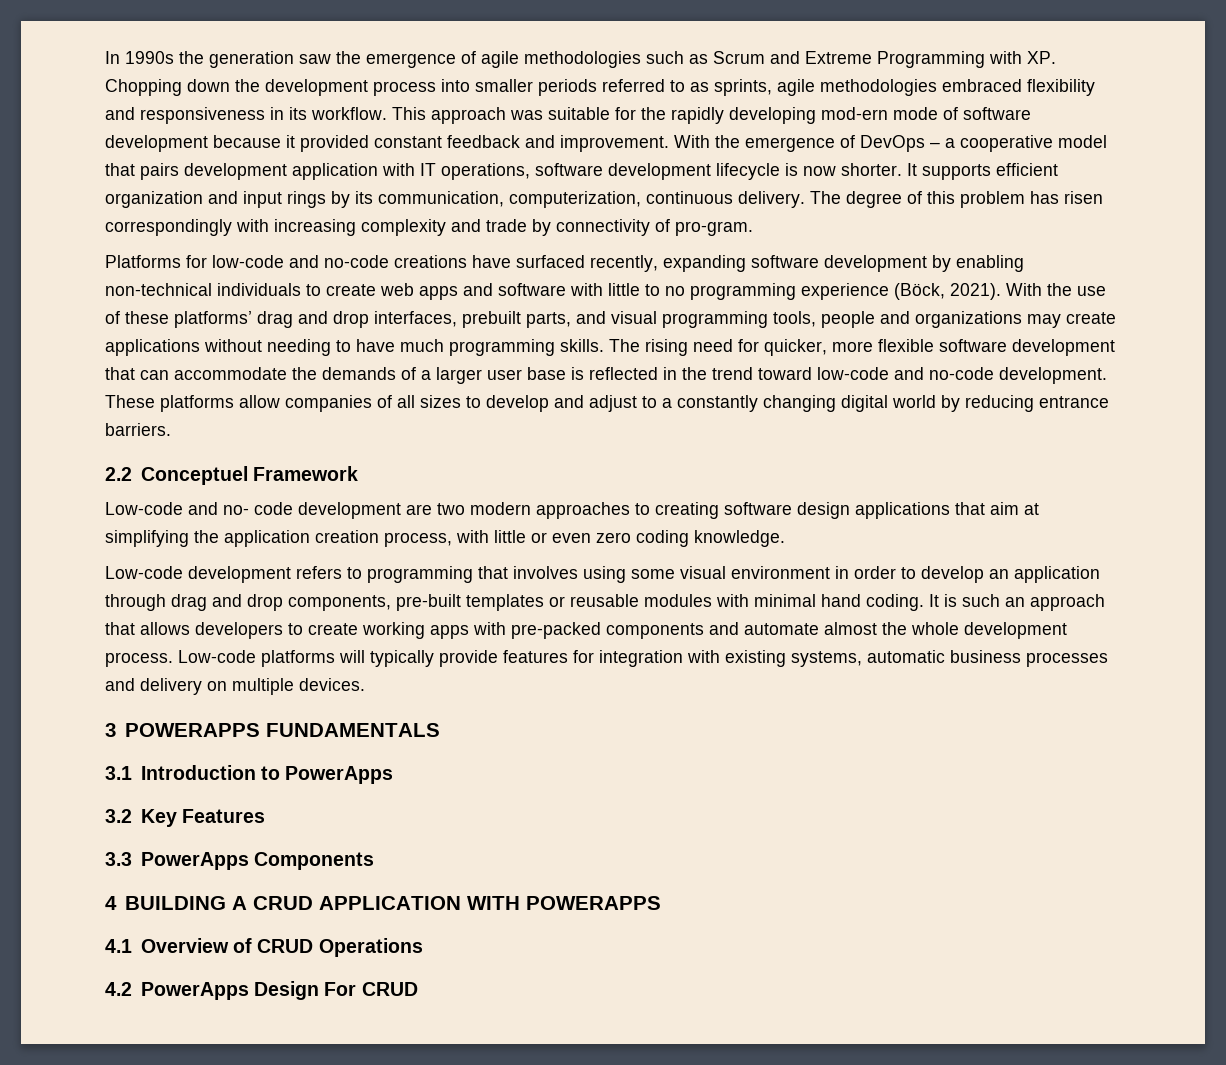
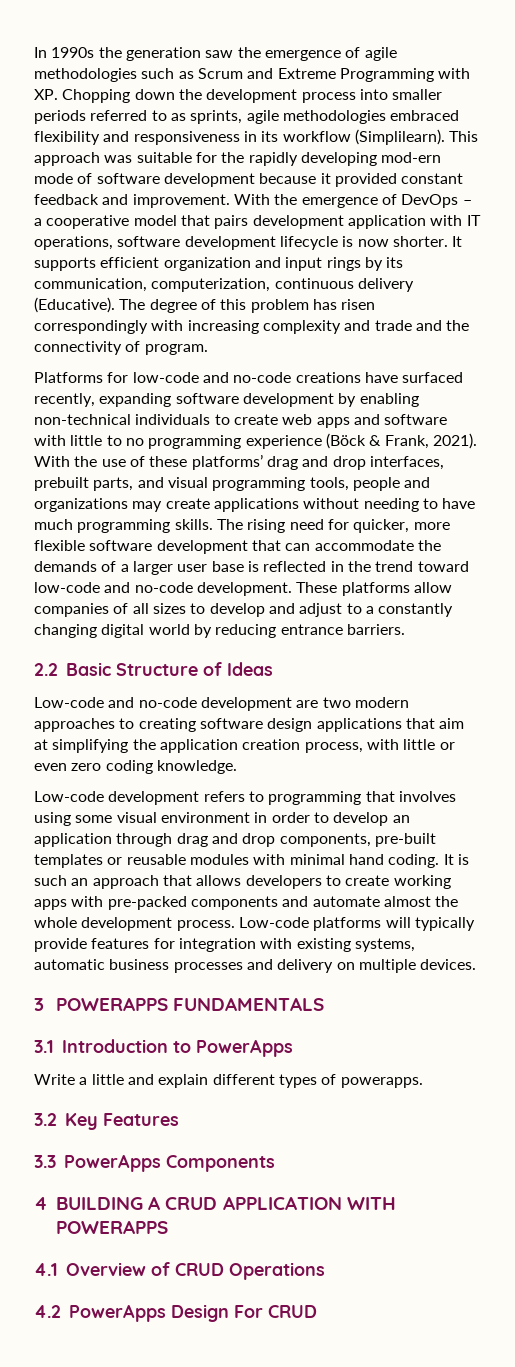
[311,107,387,120] workflow. -> [282,129,445,145] workflow (Simplilearn).
[738,191,805,208] delivery. -> [357,278,414,292] [34,297,115,313] delivery (Educative).
[532,219,551,236] by -> [415,320,470,331] and the
[675,221,753,236] pro-gram. -> [144,344,208,355] program.
[894,283,945,300] (Böck, -> [325,433,429,449] (Böck & Frank,
[140,466,359,485] Conceptuel Framework -> [66,662,273,676] Basic Structure of Ideas
[223,502,293,515] no- code -> [138,697,197,708] no-code
(394, 775) none -> [34,1074,423,1088] // Write a little and explain different types of powerapps.

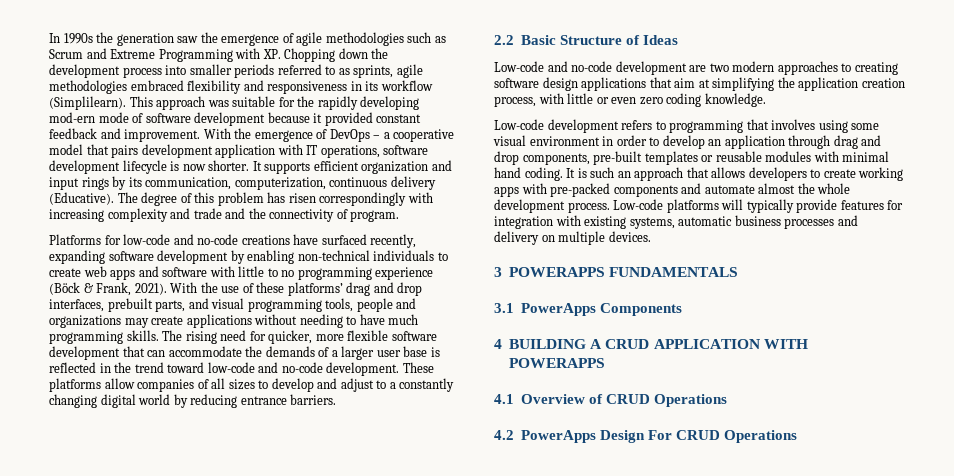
[62,1039,293,1057] [34,1074,423,1088] [34,1113,179,1130] [34,1155,56,1168] Introduction to PowerApps // Write a little and explain different types of powerapps. // 3.2 Key Features // 3.3 -> (514, 308) none
(317, 1311) none -> [723,430,797,443] Operations

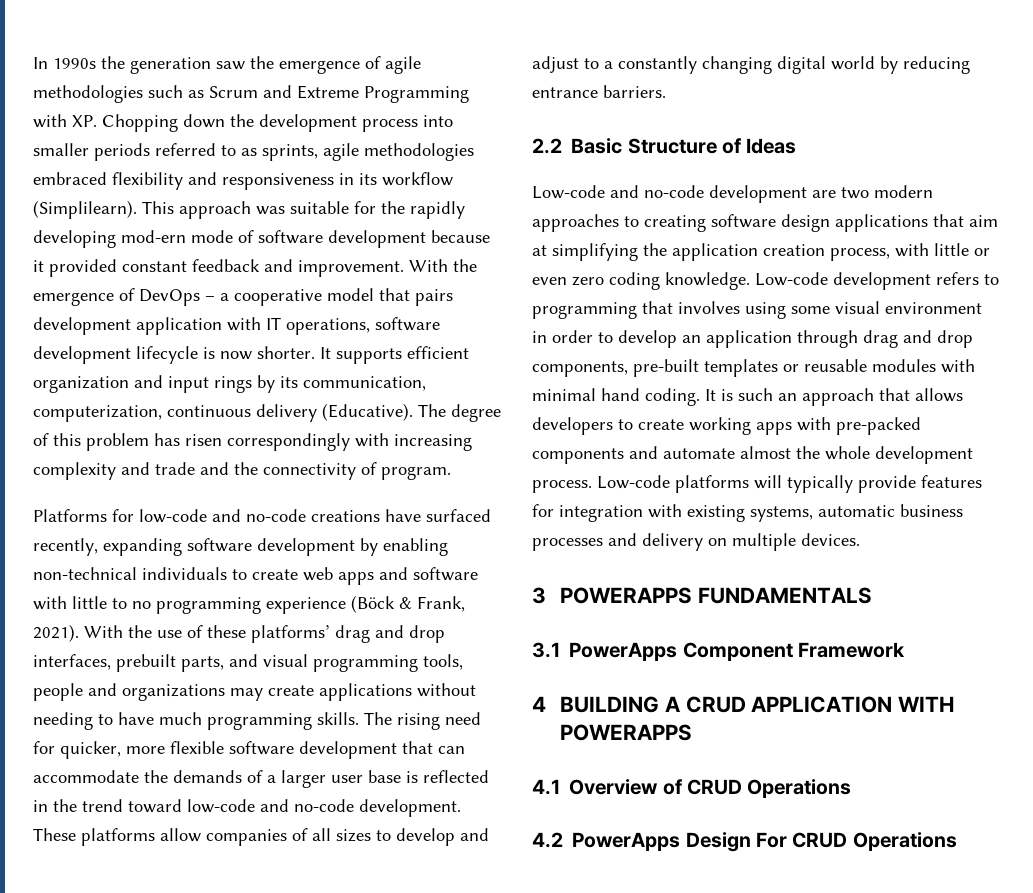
(766, 100) // -> (750, 281) none
[599,303,682,316] Components -> [682,642,906,661] Component Framework

